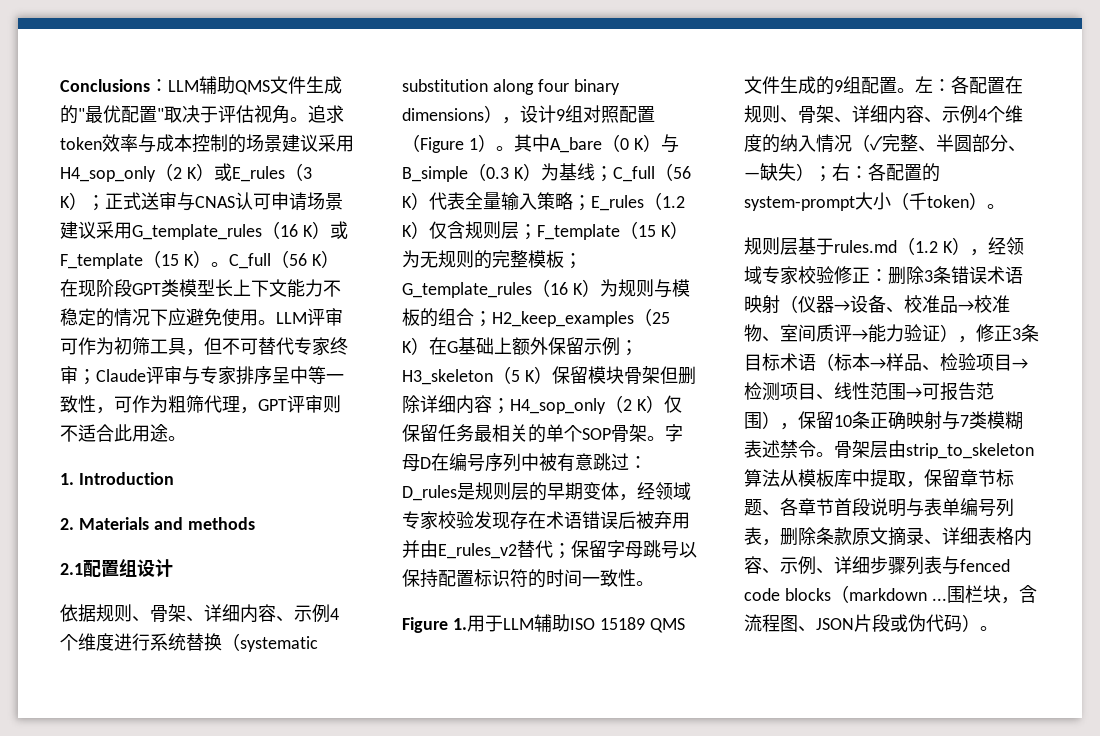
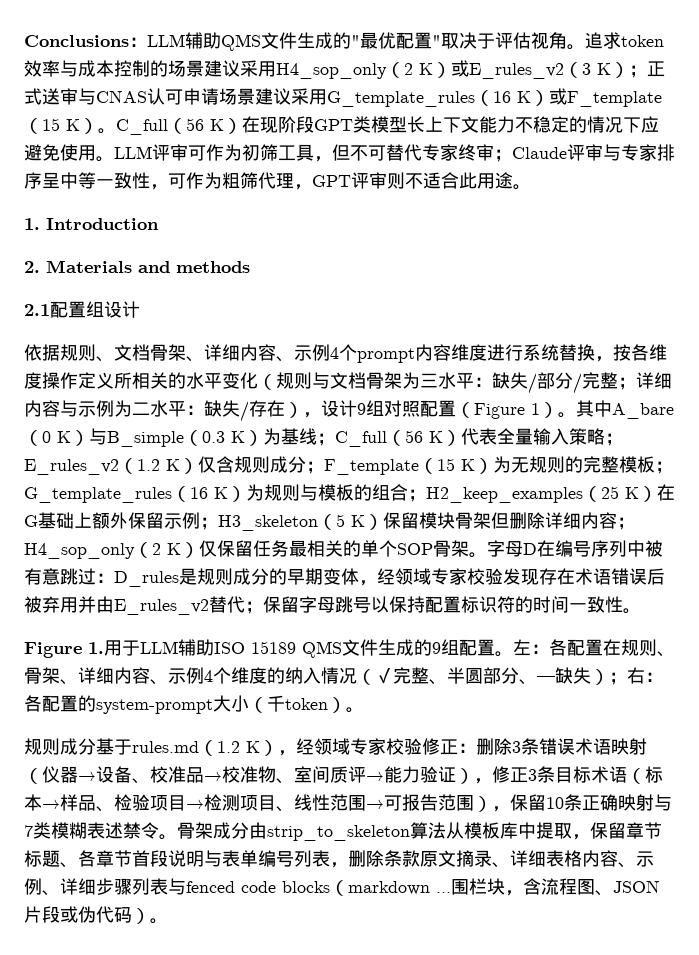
[231,166,285,182] E_rules -> [469,63,564,79] E_rules_v2
[150,604,339,623] [60,634,78,651] 骨架、详细内容、示例4个 -> [114,344,451,363] 文档骨架、详细内容、示例4个prompt内容
[222,633,318,652] [402,79,620,95] [402,108,484,121] （systematic substitution along four binary dimensions -> [595,344,667,362] [24,372,672,394] [24,400,285,422] ，按各维度操作定义所相关的水平变化（规则与文档骨架为三水平：缺失/部分/完整；详细内容与示例为二水平：缺失/存在
[591,195,644,211] E_rules -> [24,459,119,475] E_rules_v2
[501,222,519,239] 层 -> [270,456,306,473] 成分
[511,483,529,500] 层 -> [233,568,269,585] 成分
[780,238,798,255] 层 -> [60,738,96,755] 成分
[870,441,888,458] 层 -> [213,822,249,839] 成分

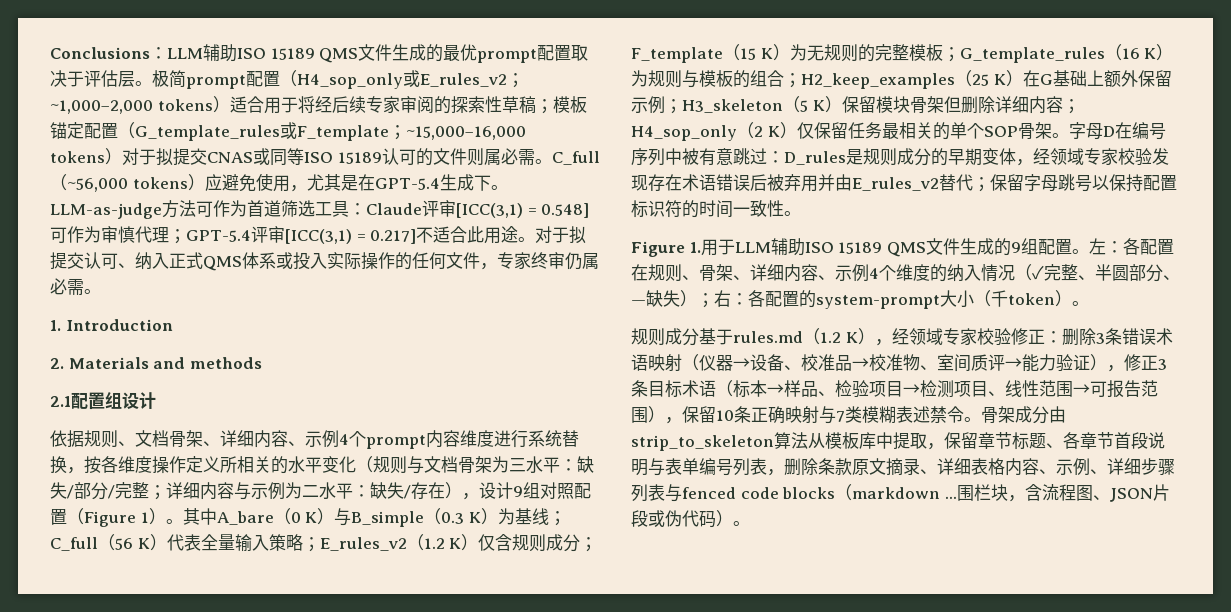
[221,32,664,51] [24,60,665,79] [24,88,662,107] [24,116,659,135] [24,144,675,162] [24,172,513,190] QMS文件生成的"最优配置"取决于评估视角。追求token效率与成本控制的场景建议采用H4_sop_only（2 K）或E_rules_v2（3 K）；正式送审与CNAS认可申请场景建议采用G_template_rules（16 K）或F_template（15 K）。C_full（56 K）在现阶段GPT类模型长上下文能力不稳定的情况下应避免使用。LLM评审可作为初筛工具，但不可替代专家终审；Claude评审与专家排序呈中等一致性，可作为粗筛代理，GPT评审则不适合此用途 -> [237,44,589,63] [50,70,524,89] [50,96,587,114] [50,122,526,141] [50,148,600,166] [50,173,508,192] [50,200,590,219] [50,226,587,244] [50,252,599,271] [50,278,84,295] ISO 15189 QMS文件生成的最优prompt配置取决于评估层。极简prompt配置（H4_sop_only或E_rules_v2；~1,000–2,000 tokens）适合用于将经后续专家审阅的探索性草稿；模板锚定配置（G_template_rules或F_template；~15,000–16,000 tokens）对于拟提交CNAS或同等ISO 15189认可的文件则属必需。C_full（~56,000 tokens）应避免使用，尤其是在GPT-5.4生成下。LLM-as-judge方法可作为首道筛选工具：Claude评审[ICC(3,1) = 0.548]可作为审慎代理；GPT-5.4评审[ICC(3,1) = 0.217]不适合此用途。对于拟提交认可、纳入正式QMS体系或投入实际操作的任何文件，专家终审仍属必需

